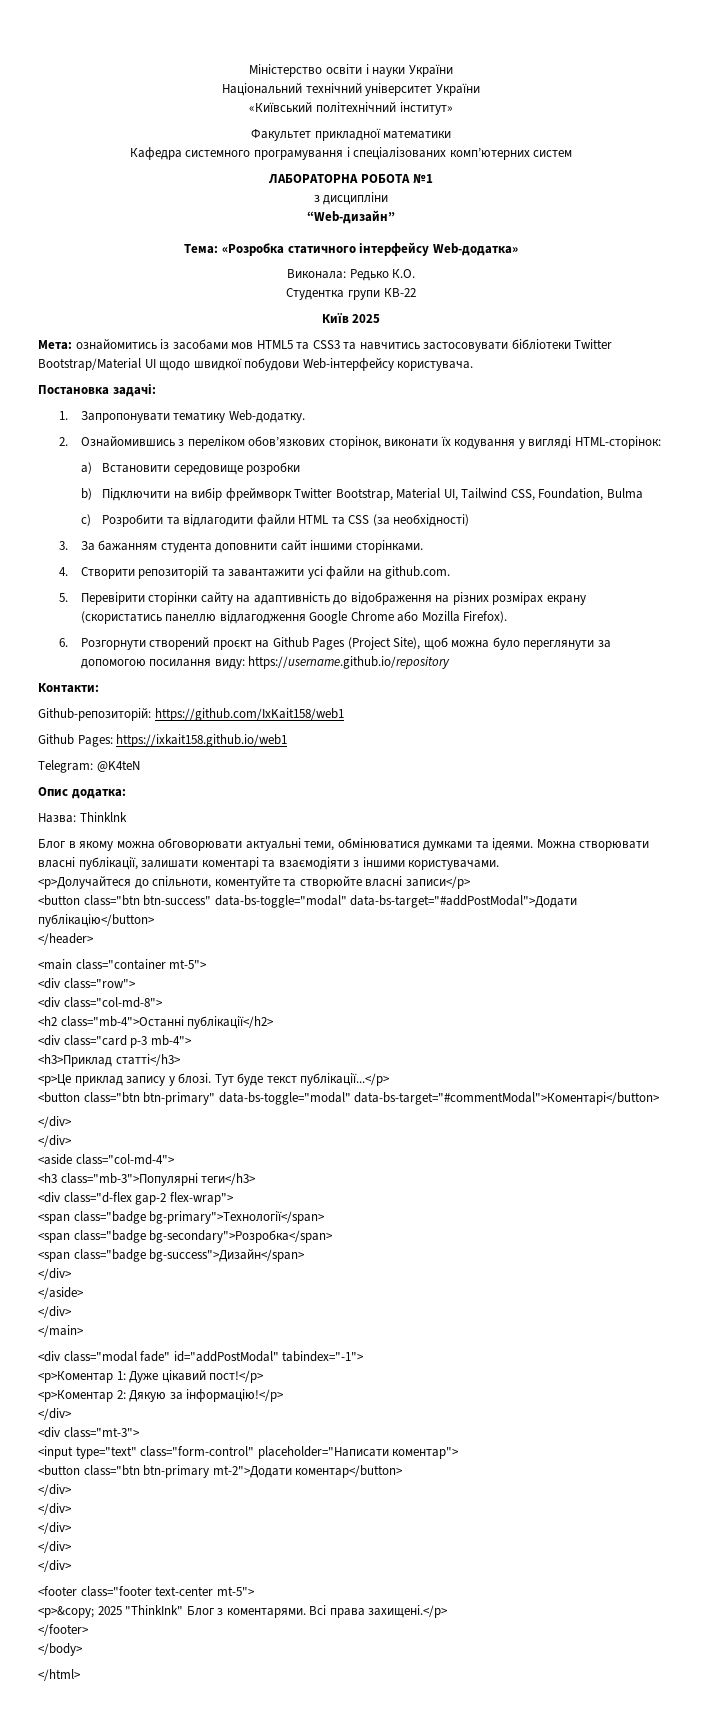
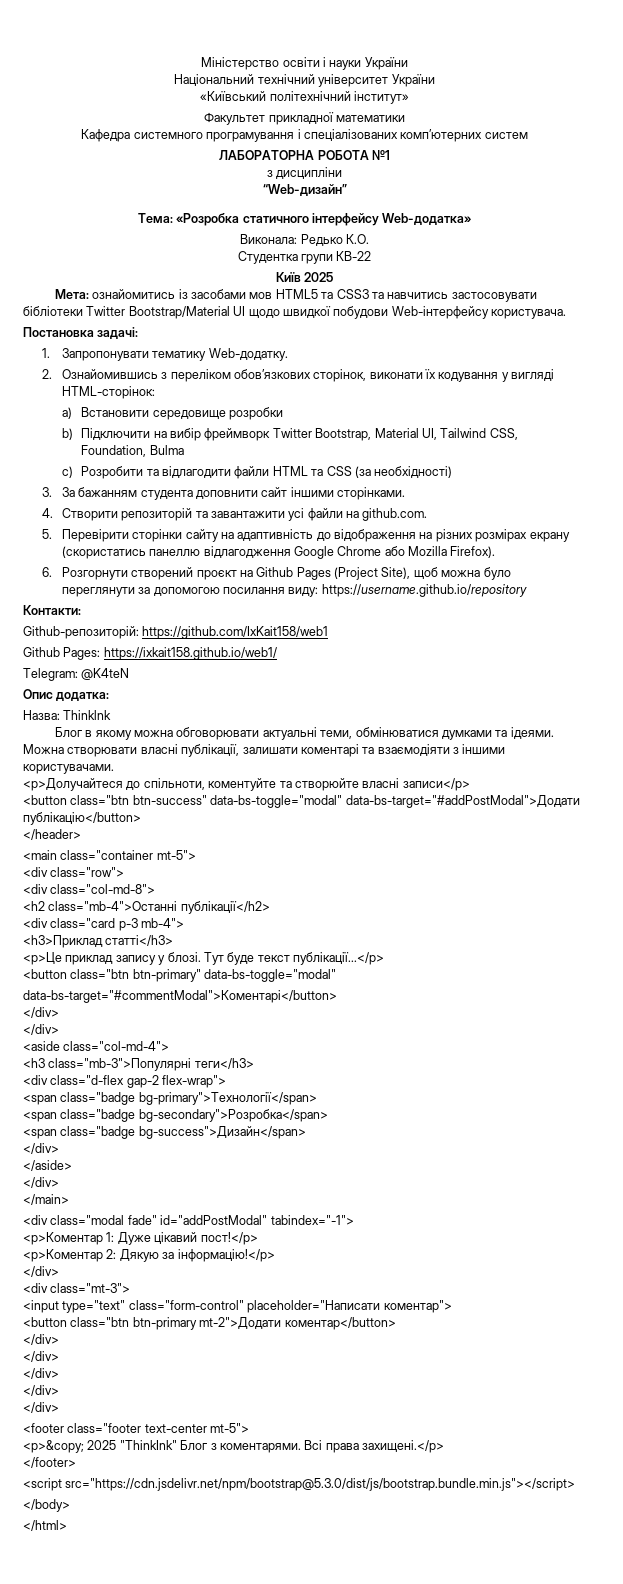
[116,734,288,747] https://ixkait158.github.io/web1 -> [103,647,277,660] https://ixkait158.github.io/web1/
(351, 1098) none -> (337, 975) //
(89, 1630) none -> [23,1478,576,1491] // <script src="https://cdn.jsdelivr.net/npm/bootstrap@5.3.0/dist/js/bootstrap.bundle.min.js"></script>

